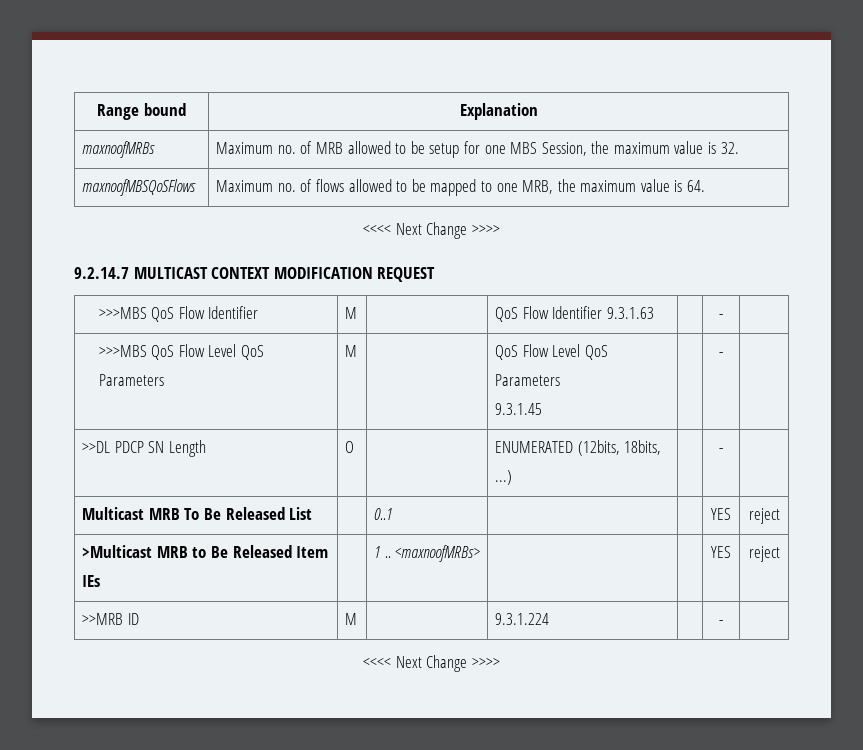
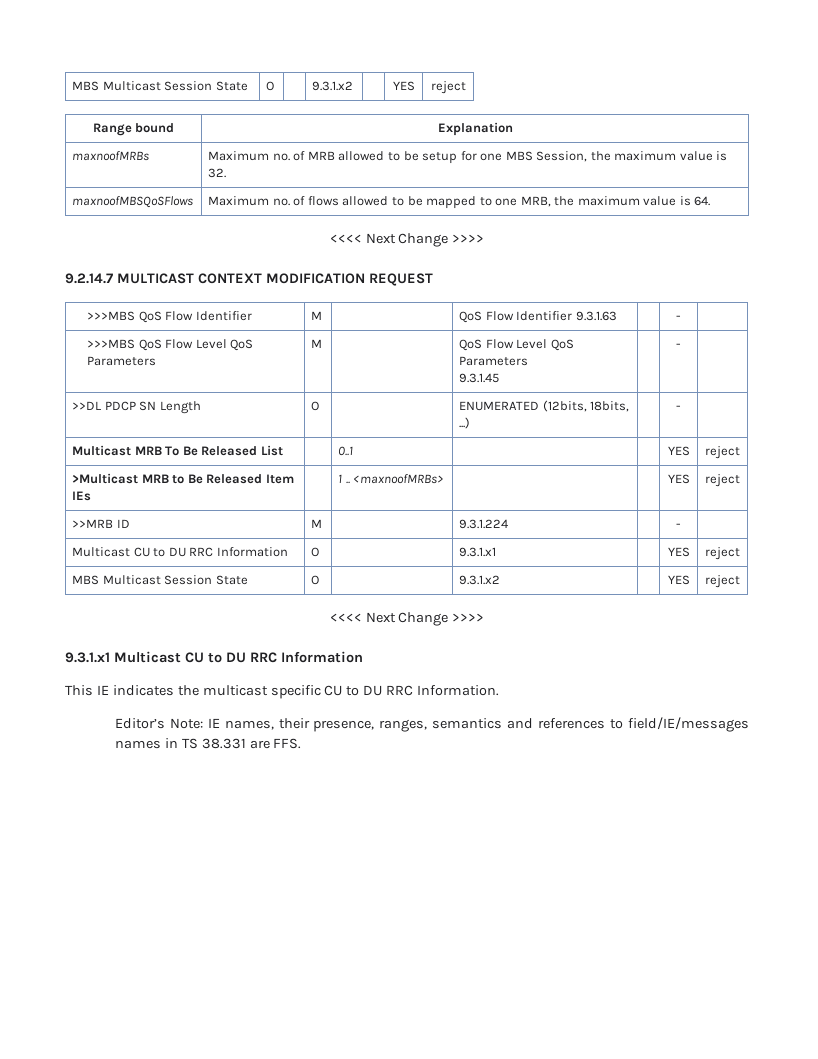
(97, 112) none -> [72,81,248,91] [266,81,275,91] [312,81,354,91] [392,81,415,91] [430,81,466,94] MBS Multicast Session State | O | | 9.3.1.x2 | | YES | reject //
[363,655,500,672] // <<<< Next Change >>>> -> [72,547,288,557] [311,547,320,557] [459,547,497,557] [667,547,690,557] [705,547,740,560] [72,575,248,585] [311,575,320,585] [459,575,501,585] [667,575,690,585] [705,575,740,588] [329,612,485,626] [65,651,363,663] [65,685,500,699] [114,717,749,732] [114,738,302,749] // Multicast CU to DU RRC Information | O | | 9.3.1.x1 | | YES | reject // MBS Multicast Session State | O | | 9.3.1.x2 | | YES | reject // <<<< Next Change >>>> // 9.3.1.x1 Multicast CU to DU RRC Information // This IE indicates the multicast specific CU to DU RRC Information. // Editor’s Note: IE names, their presence, ranges, semantics and references to field/IE/messages names in TS 38.331 are FFS.

